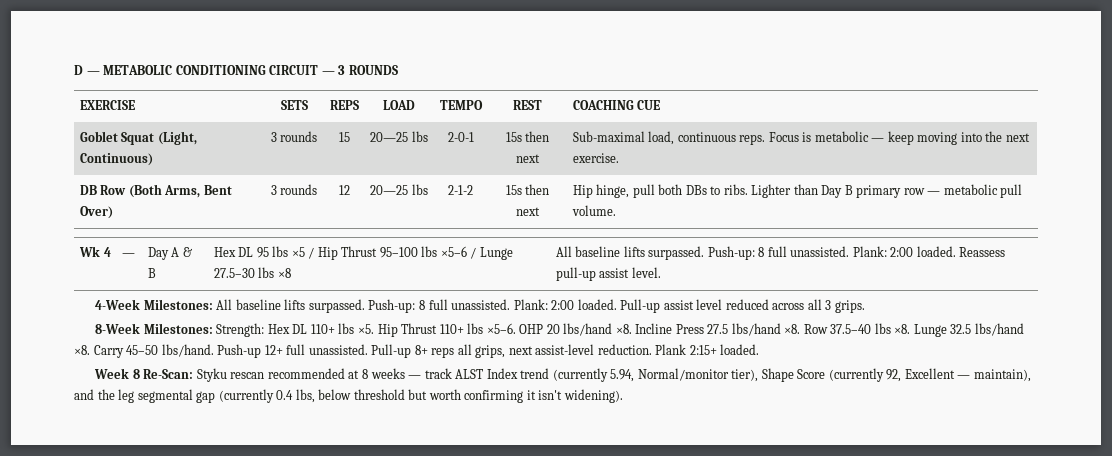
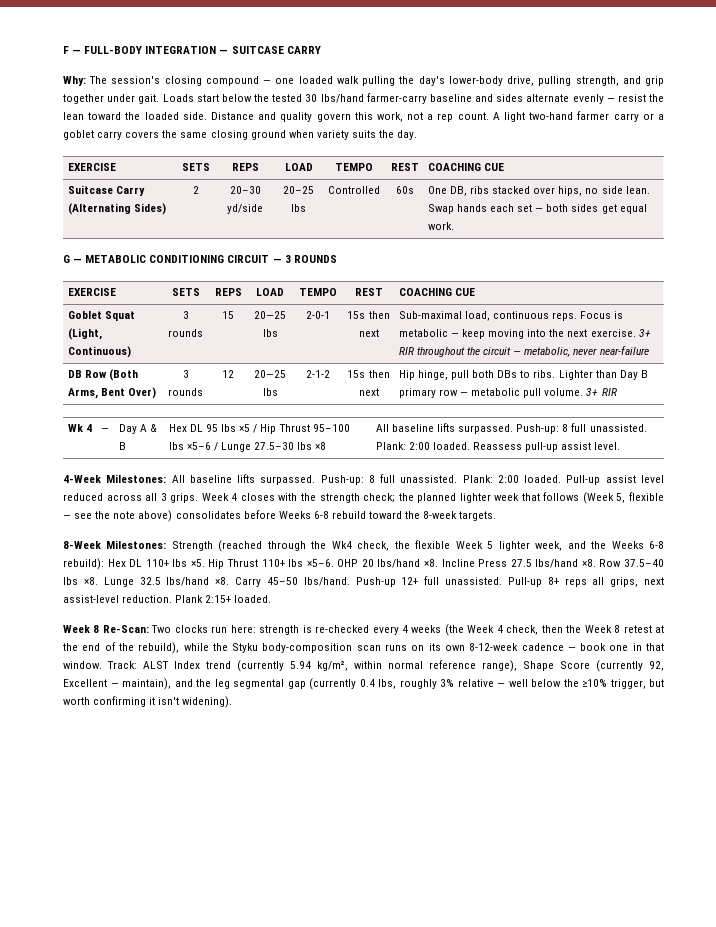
[74,65,83,75] D -> [63,46,321,54] [63,76,664,86] [63,93,664,104] [63,111,664,122] [63,130,418,140] [67,163,116,171] [182,163,210,171] [231,163,259,171] [284,163,313,171] [335,163,373,171] [390,163,419,171] [427,163,504,171] [67,185,145,196] [67,203,166,215] [193,186,199,194] [229,186,261,194] [227,204,263,214] [283,186,314,194] [291,204,306,212] [328,186,380,194] [395,186,414,194] [427,186,650,196] [427,204,647,214] [427,222,454,230] [63,255,70,263] F — FULL-BODY INTEGRATION — SUITCASE CARRY // Why: The session's closing compound — one loaded walk pulling the day's lower-body drive, pulling strength, and grip together under gait. Loads start below the tested 30 lbs/hand farmer-carry baseline and sides alternate evenly — resist the lean toward the loaded side. Distance and quality govern this work, not a rep count. A light two-hand farmer carry or a goblet carry covers the same closing ground when variety suits the day. // EXERCISE | SETS | REPS | LOAD | TEMPO | REST | COACHING CUE // Suitcase Carry (Alternating Sides) | 2 | 20–30 yd/side | 20–25 lbs | Controlled | 60s | One DB, ribs stacked over hips, no side lean. Swap hands each set — both sides get equal work. // G
(619, 158) none -> [638,329,651,337] [398,346,649,357] 3+ RIR throughout the circuit — metabolic, never near-failure
(616, 210) none -> [586,388,617,396] 3+ RIR
[95,323,265,337] // 8-Week Milestones: Strength: -> [201,492,664,504] [63,510,497,522] [63,540,664,552] [63,558,104,570] Week 4 closes with the strength check; the planned lighter week that follows (Week 5, flexible — see the note above) consolidates before Weeks 6-8 rebuild toward the 8-week targets. // 8-Week Milestones: Strength (reached through the Wk4 check, the flexible Week 5 lighter week, and the Weeks 6-8 rebuild):
[196,368,759,382] Styku rescan recommended at 8 weeks — track ALST Index trend (currently 5.94, Normal/monitor tier), -> [151,624,664,636] [63,642,664,654] [63,660,517,672] Two clocks run here: strength is re-checked every 4 weeks (the Week 4 check, then the Week 8 retest at the end of the rebuild), while the Styku body-composition scan runs on its own 8-12-week cadence — book one in that window. Track: ALST Index trend (currently 5.94 kg/m², within normal reference range),
[318,389,405,400] below threshold -> [399,679,646,689] roughly 3% relative — well below the ≥10% trigger,

